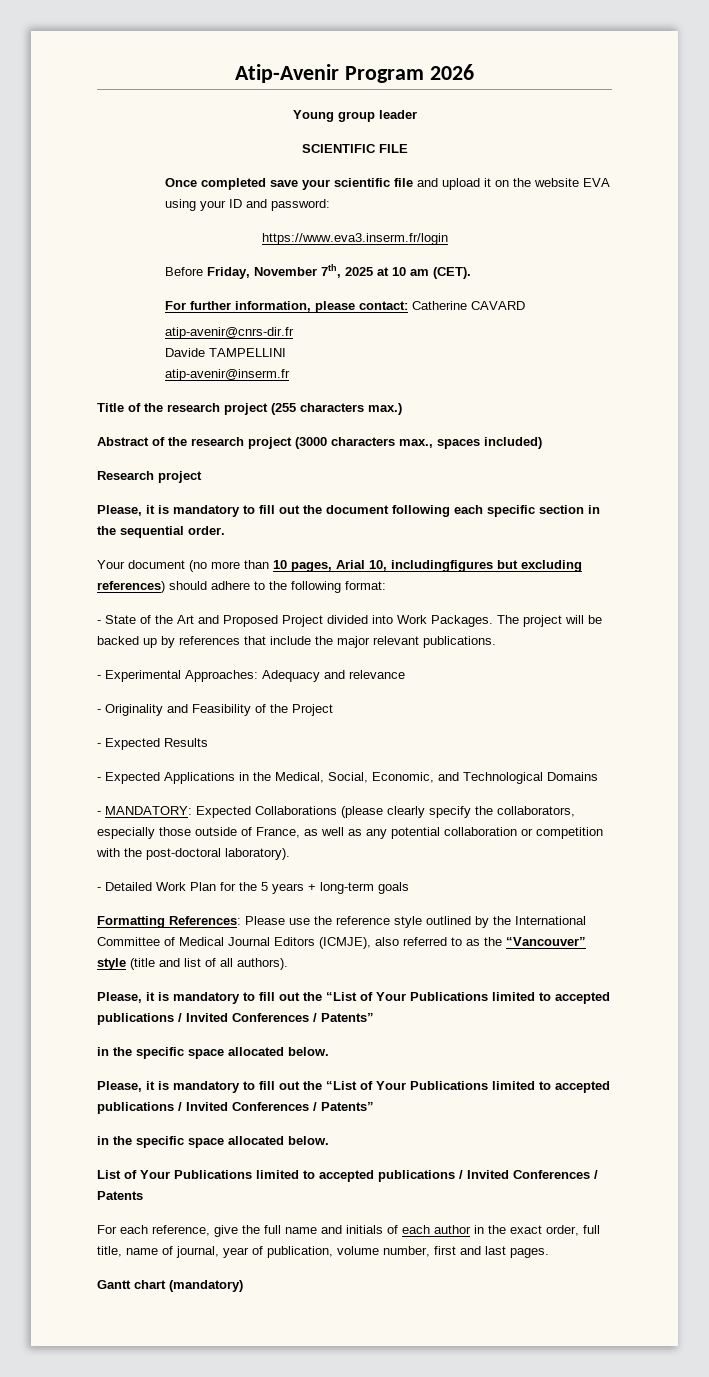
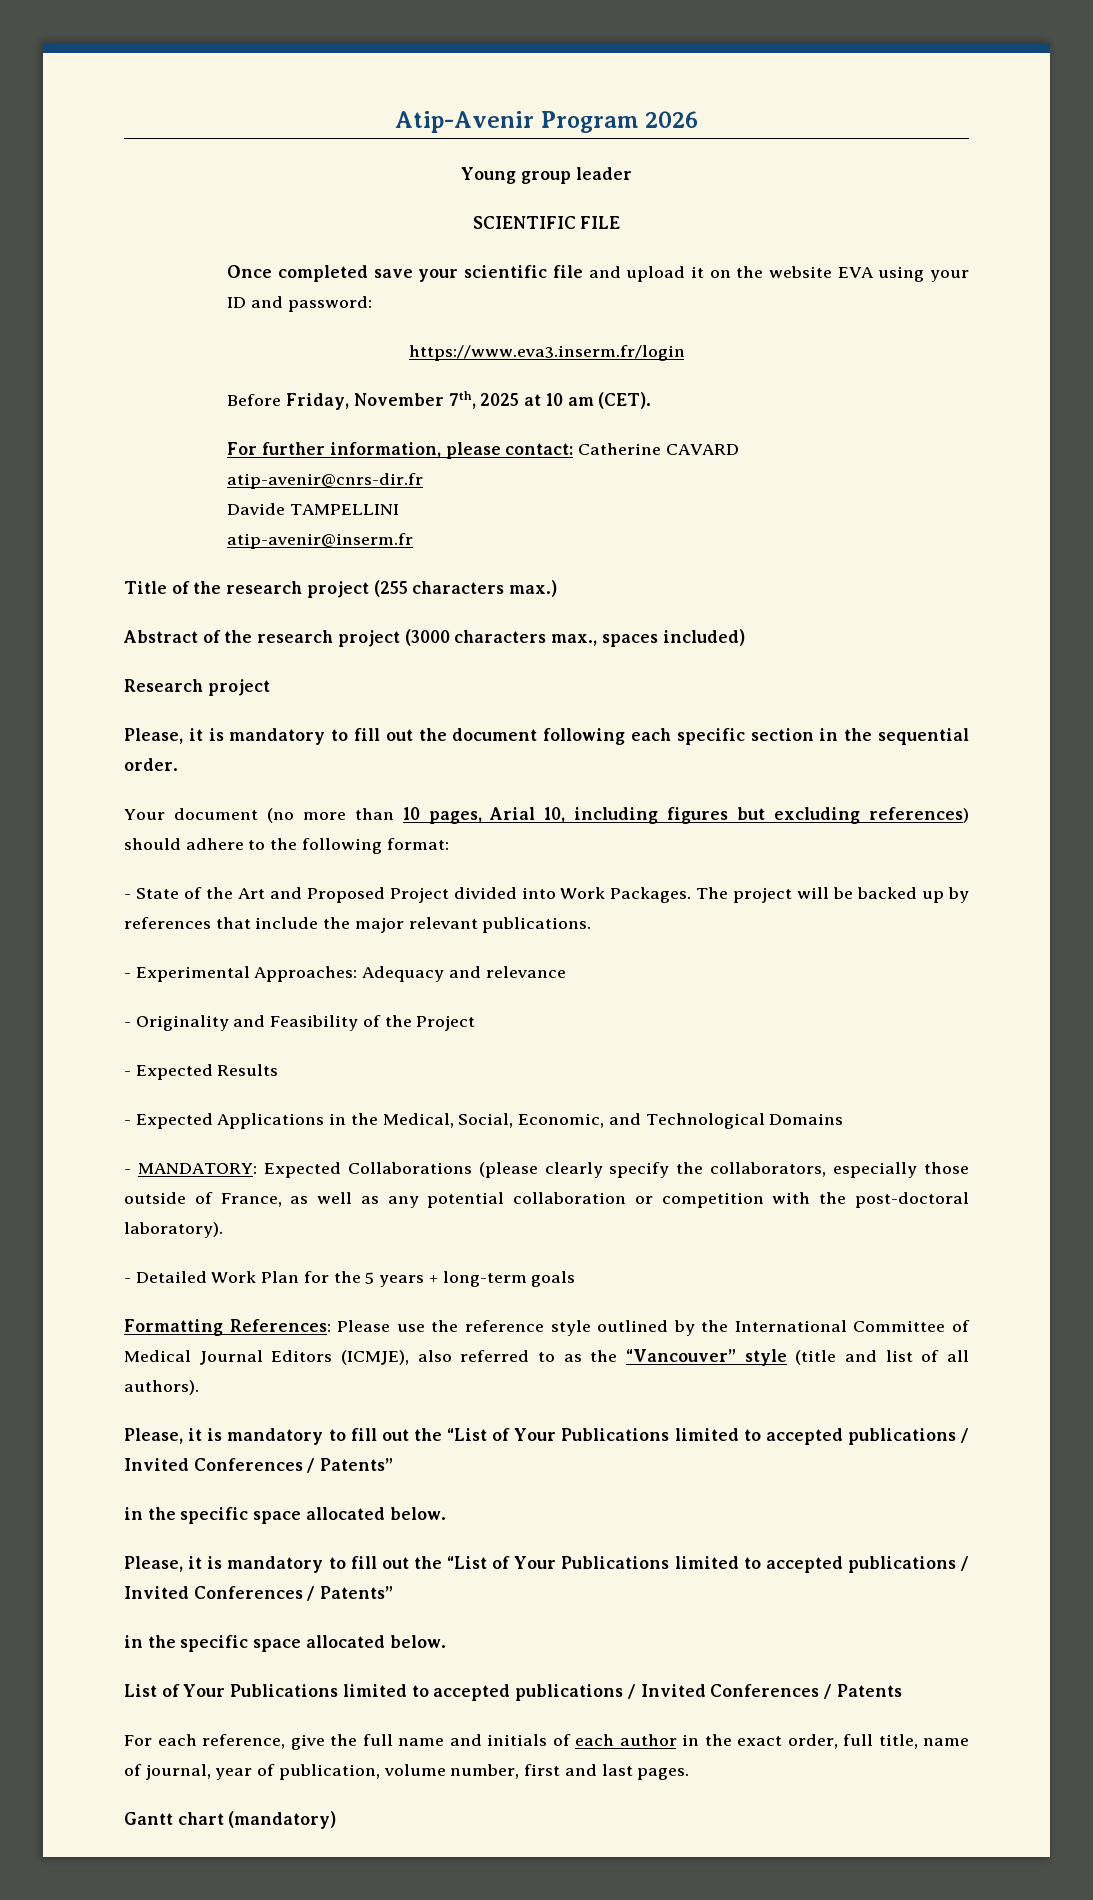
[391,560,493,572] includingfigures -> [574,807,729,824] including figures

